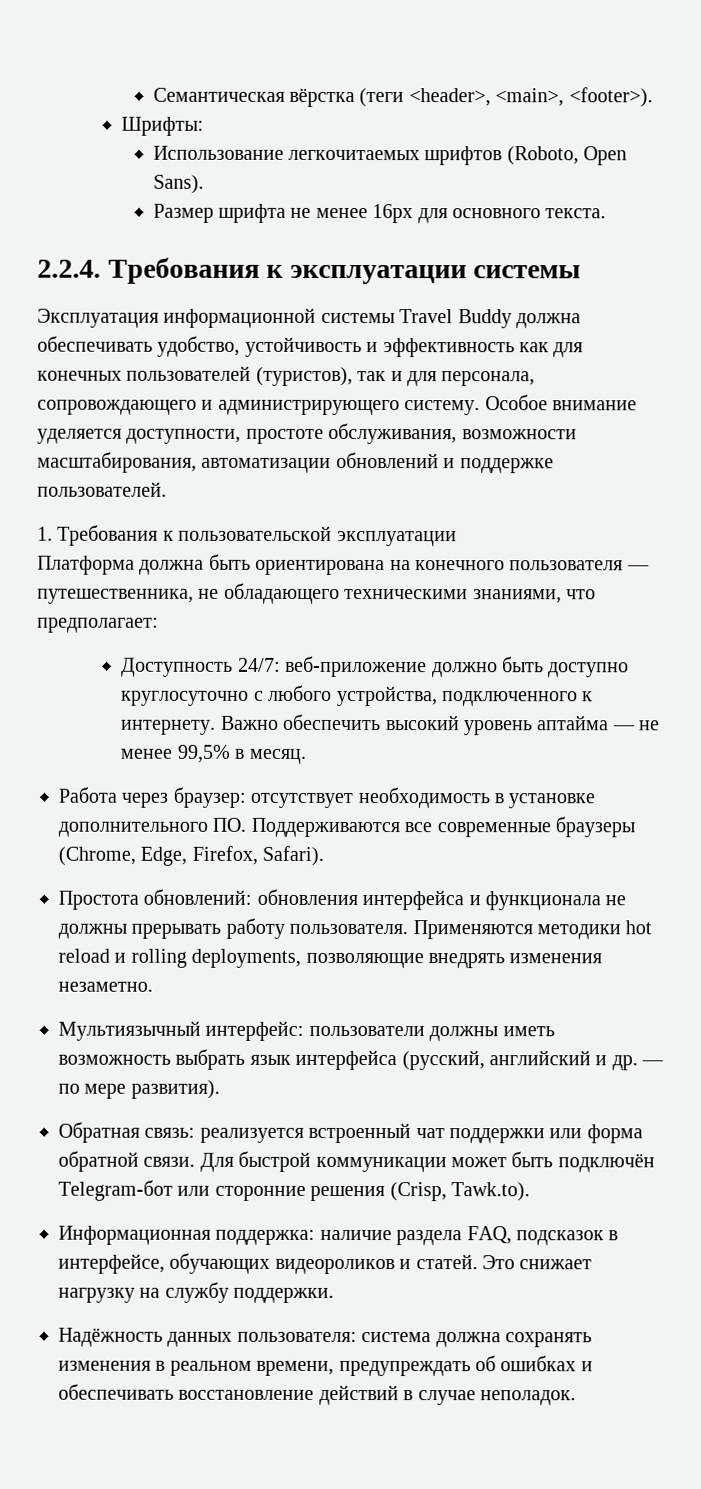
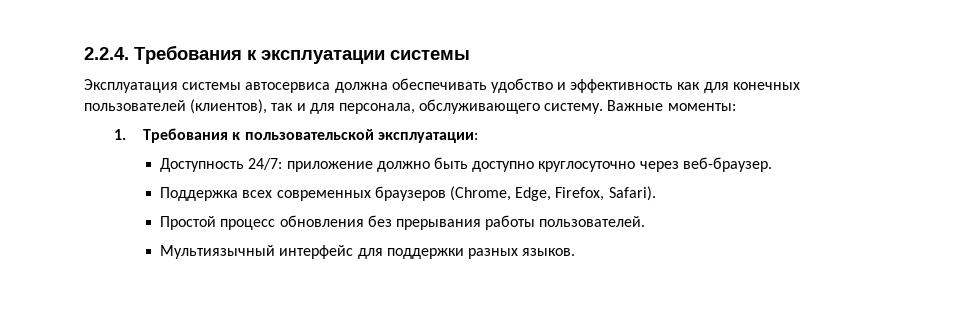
[152,87,653,108] [121,116,205,136] [152,145,628,166] [152,174,204,194] [152,203,607,224] Семантическая вёрстка (теги <header>, <main>, <footer>). // Шрифты: // Использование легкочитаемых шрифтов (Roboto, Open Sans). // Размер шрифта не менее 16px для основного текста. // -> (84, 53) none
[163,307,581,329] [37,335,362,358] информационной системы Travel Buddy должна обеспечивать удобство, устойчивость -> [182,78,553,93] системы автосервиса должна обеспечивать удобство
[255,366,353,387] (туристов), -> [190,99,268,114] (клиентов),
[37,394,637,416] [37,422,577,445] [37,451,554,474] [37,481,167,497] [37,524,457,547] [37,553,650,576] [37,582,596,604] [37,617,159,633] сопровождающего и администрирующего систему. Особое внимание уделяется доступности, простоте обслуживания, возможности масштабирования, автоматизации обновлений и поддержке пользователей. // 1. Требования к пользовательской эксплуатации // Платформа должна быть ориентирована на конечного пользователя — путешественника, не обладающего техническими знаниями, что предполагает: -> [419,99,736,114] [113,128,478,143] обслуживающего систему. Важные моменты: // 1. Требования к пользовательской эксплуатации:
[285,655,428,678] веб-приложение -> [286,161,373,172] приложение
[253,684,594,707] [121,713,661,736] [120,744,306,764] [58,786,596,809] [58,816,635,838] [58,845,325,866] [58,888,627,911] [58,917,653,940] [58,948,603,969] [58,981,153,992] [58,1020,555,1042] [58,1048,665,1071] [58,1079,220,1099] [58,1121,643,1144] [58,1150,655,1173] [58,1179,530,1202] [58,1225,619,1246] [58,1252,593,1275] [58,1281,335,1303] [58,1327,592,1348] [58,1355,593,1377] [58,1383,576,1406] с любого устройства, подключенного к интернету. Важно обеспечить высокий уровень аптайма — не менее 99,5% в месяц. // Работа через браузер: отсутствует необходимость в установке дополнительного ПО. Поддерживаются все современные браузеры (Chrome, Edge, Firefox, Safari). // Простота обновлений: обновления интерфейса и функционала не должны прерывать работу пользователя. Применяются методики hot reload и rolling deployments, позволяющие внедрять изменения незаметно. // Мультиязычный интерфейс: пользователи должны иметь возможность выбрать язык интерфейса (русский, английский и др. — по мере развития). // Обратная связь: реализуется встроенный чат поддержки или форма обратной связи. Для быстрой коммуникации может быть подключён Telegram-бот или сторонние решения (Crisp, Tawk.to). // Информационная поддержка: наличие раздела FAQ, подсказок в интерфейсе, обучающих видеороликов и статей. Это снижает нагрузку на службу поддержки. // Надёжность данных пользователя: система должна сохранять изменения в реальном времени, предупреждать об ошибках и обеспечивать восстановление действий в случае неполадок. -> [639,157,772,172] [160,186,656,201] [160,215,646,230] [160,245,576,259] через веб-браузер. // Поддержка всех современных браузеров (Chrome, Edge, Firefox, Safari). // Простой процесс обновления без прерывания работы пользователей. // Мультиязычный интерфейс для поддержки разных языков.

